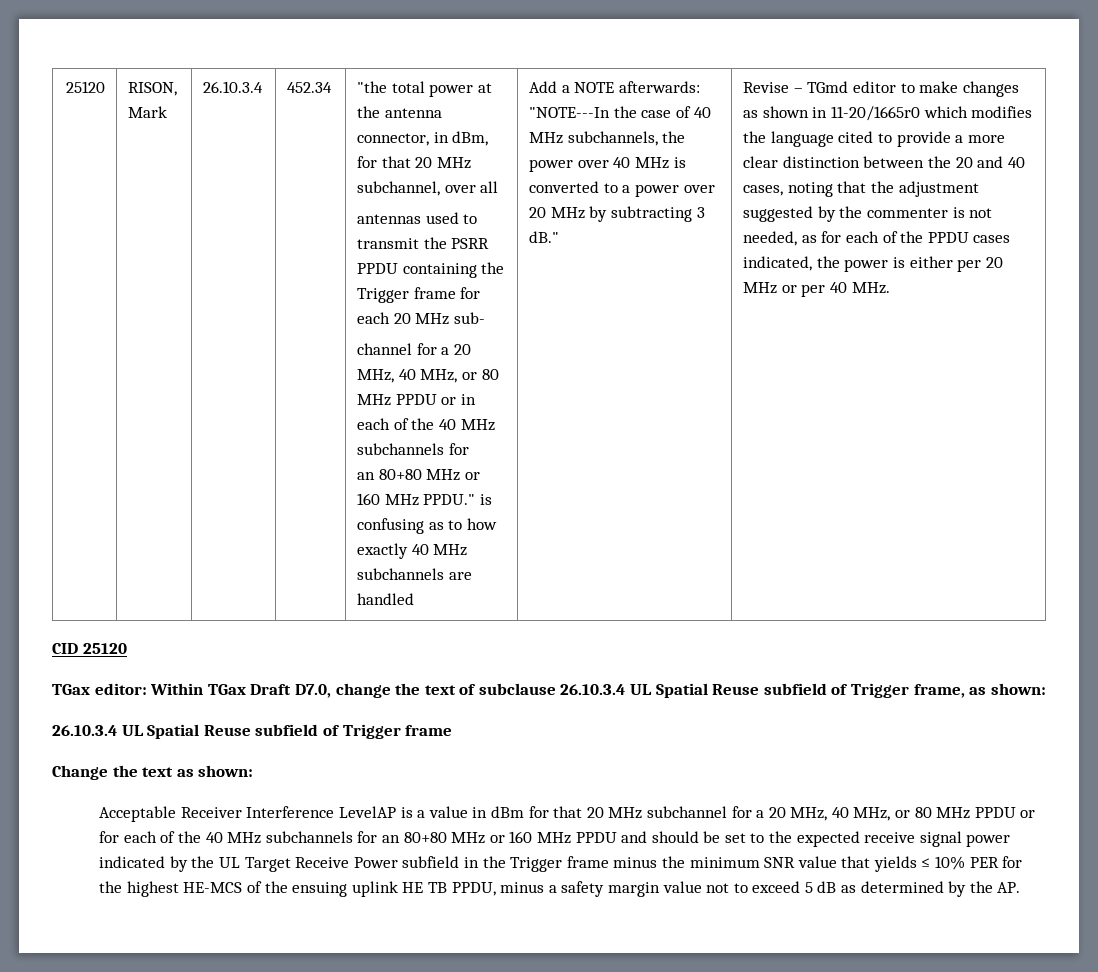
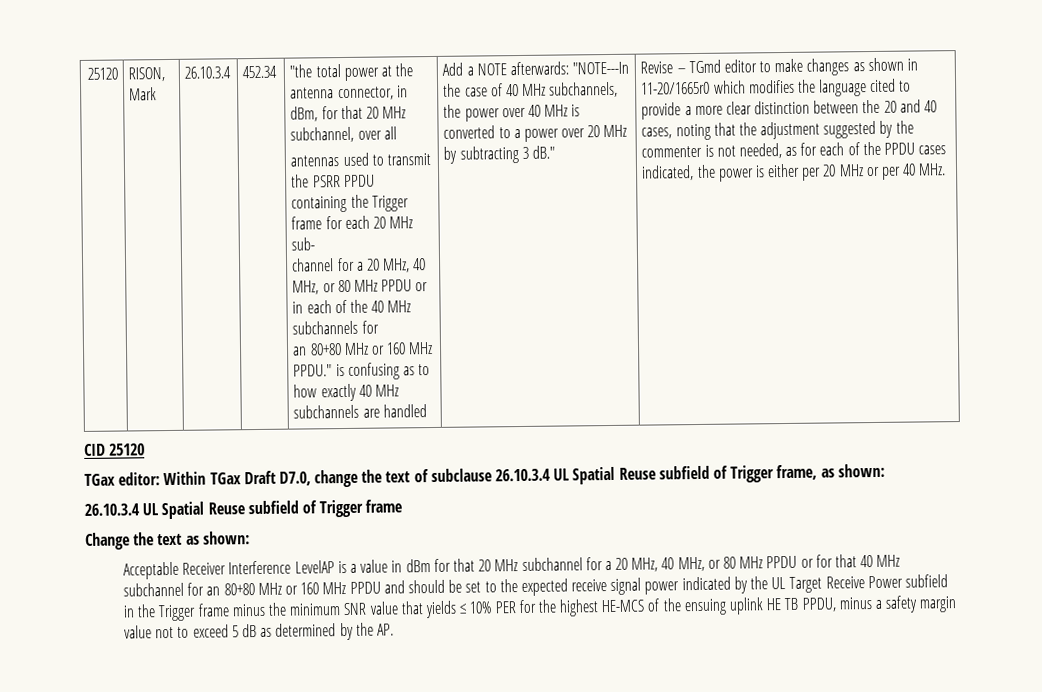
[123,831,353,844] each of the 40 MHz subchannels -> [834,554,901,568] [123,582,185,597] that 40 MHz subchannel

